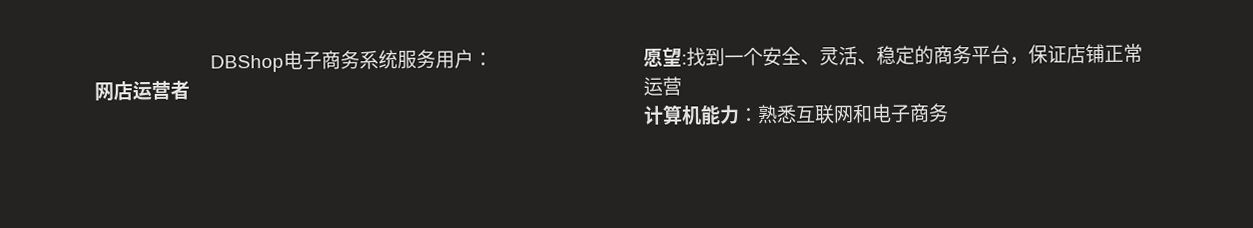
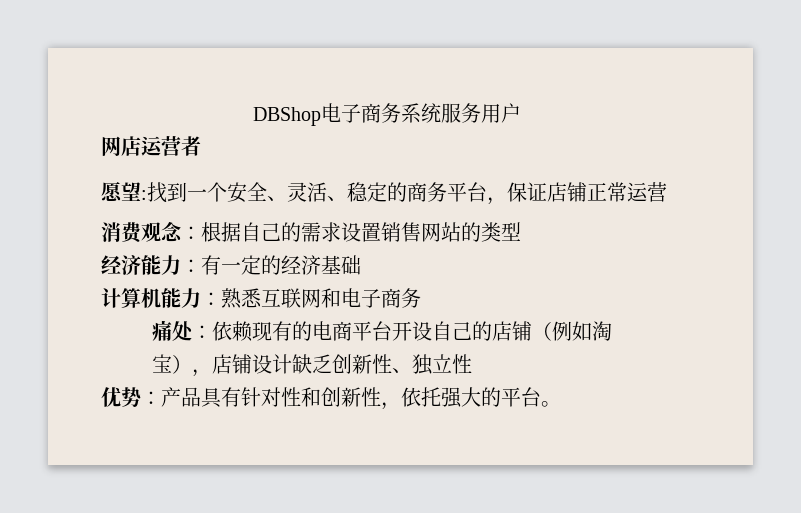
[473,52,493,67] ： -> (521, 113) none
(682, 86) none -> [101,221,521,243] [101,255,361,275] // 消费观念：根据自己的需求设置销售网站的类型 // 经济能力：有一定的经济基础
(949, 113) none -> [152,320,613,342] [152,354,473,377] [101,387,561,410] // 痛处：依赖现有的电商平台开设自己的店铺（例如淘宝），店铺设计缺乏创新性、独立性 // 优势：产品具有针对性和创新性，依托强大的平台。

